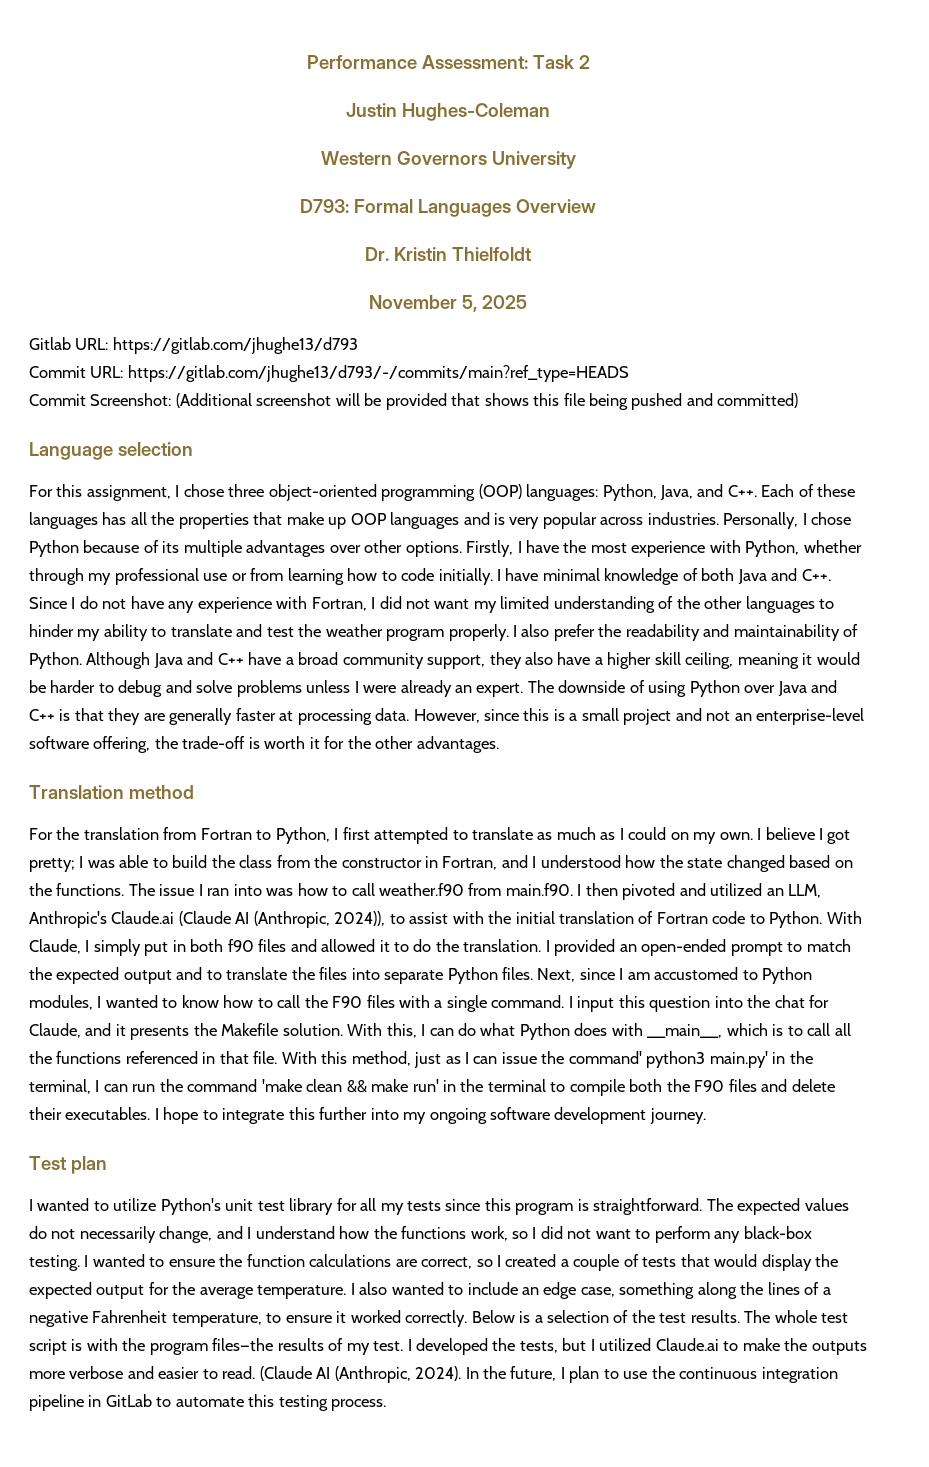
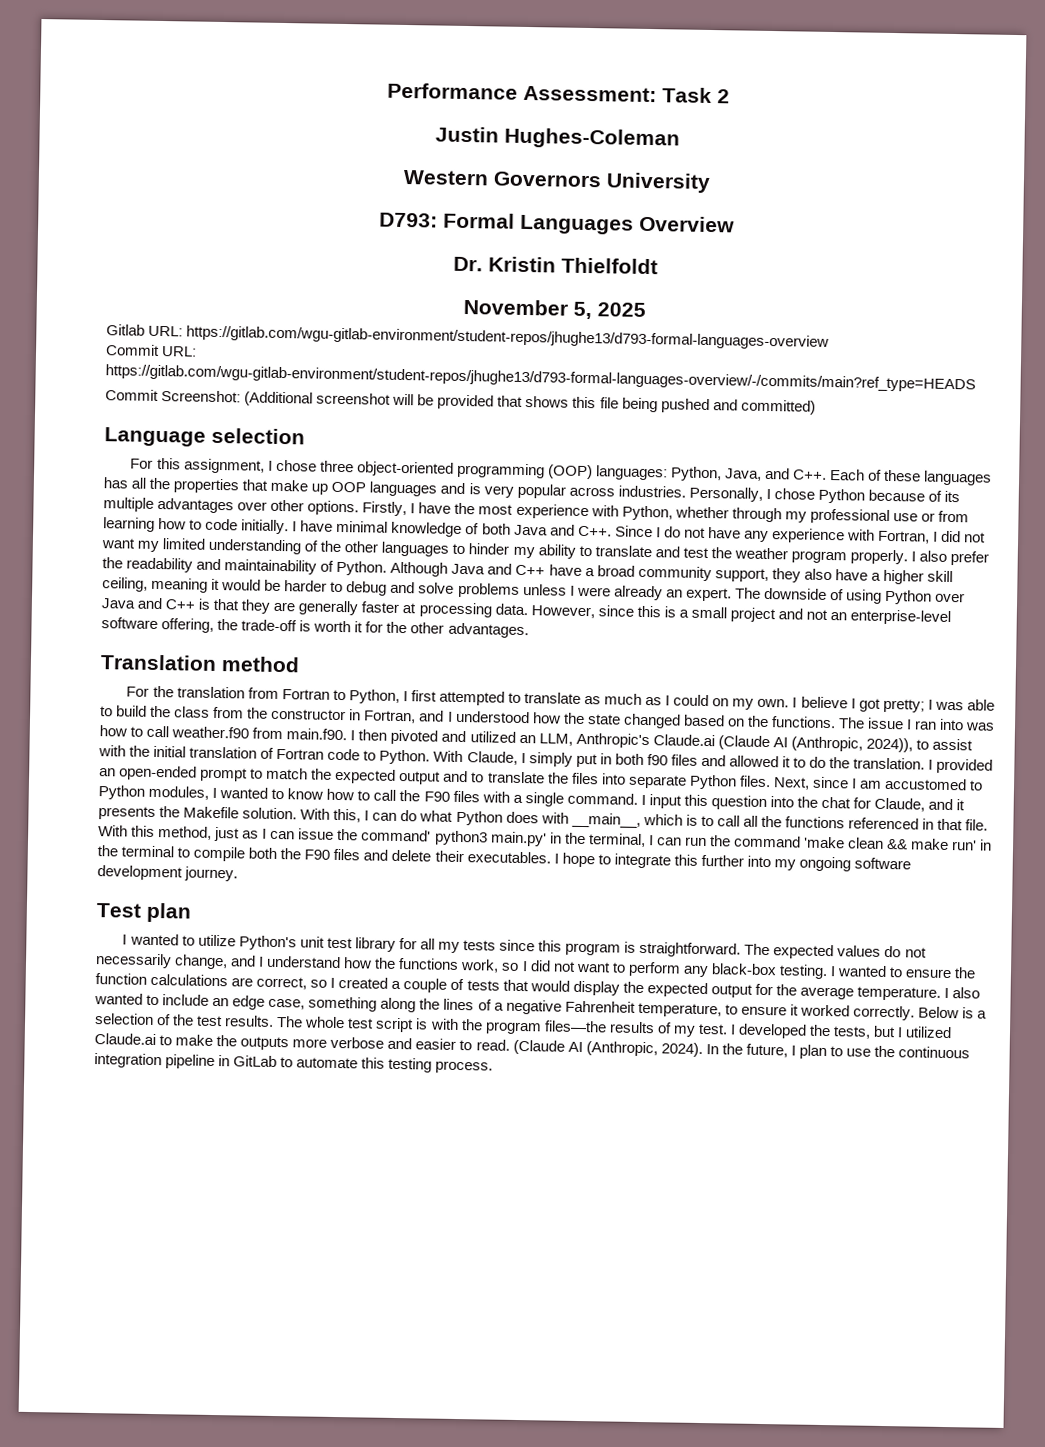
[112,337,358,354] https://gitlab.com/jhughe13/d793 -> [186,325,830,350] https://gitlab.com/wgu-gitlab-environment/student-repos/jhughe13/d793-formal-languages-overview
[127,365,629,382] https://gitlab.com/jhughe13/d793/-/commits/main?ref_type=HEADS -> [105,364,976,393] https://gitlab.com/wgu-gitlab-environment/student-repos/jhughe13/d793-formal-languages-overview/-/commits/main?ref_type=HEADS

